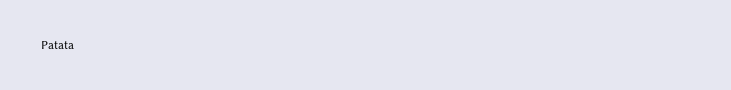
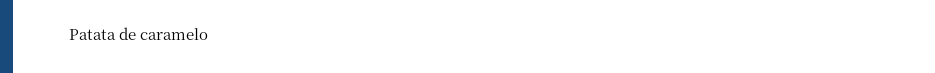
(74, 45) none -> [119,27,209,40] de caramelo

